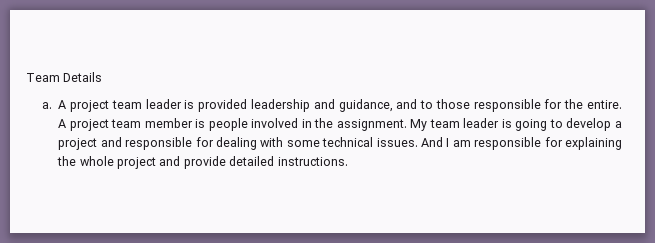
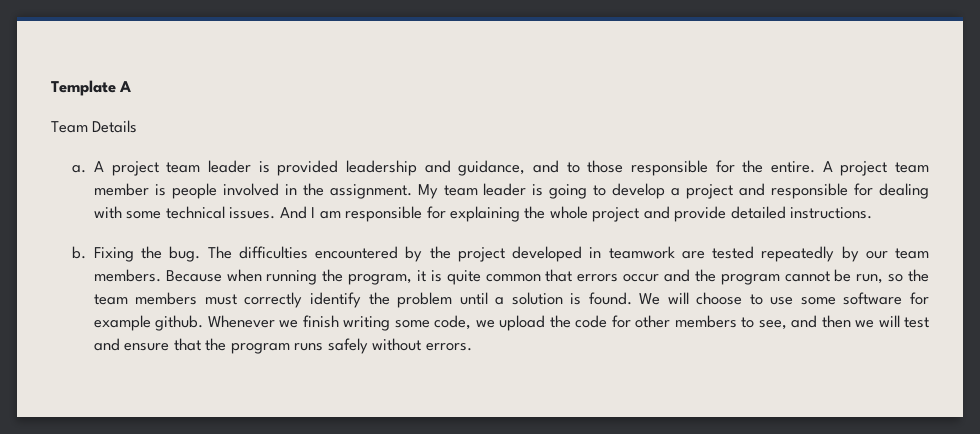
(26, 77) none -> [51,80,132,96] Template A //
(348, 161) none -> [71,246,930,262] [93,269,929,285] [93,292,929,308] [93,315,930,331] [93,338,472,354] // b. Fixing the bug. The difficulties encountered by the project developed in teamwork are tested repeatedly by our team members. Because when running the program, it is quite common that errors occur and the program cannot be run, so the team members must correctly identify the problem until a solution is found. We will choose to use some software for example github. Whenever we finish writing some code, we upload the code for other members to see, and then we will test and ensure that the program runs safely without errors.

